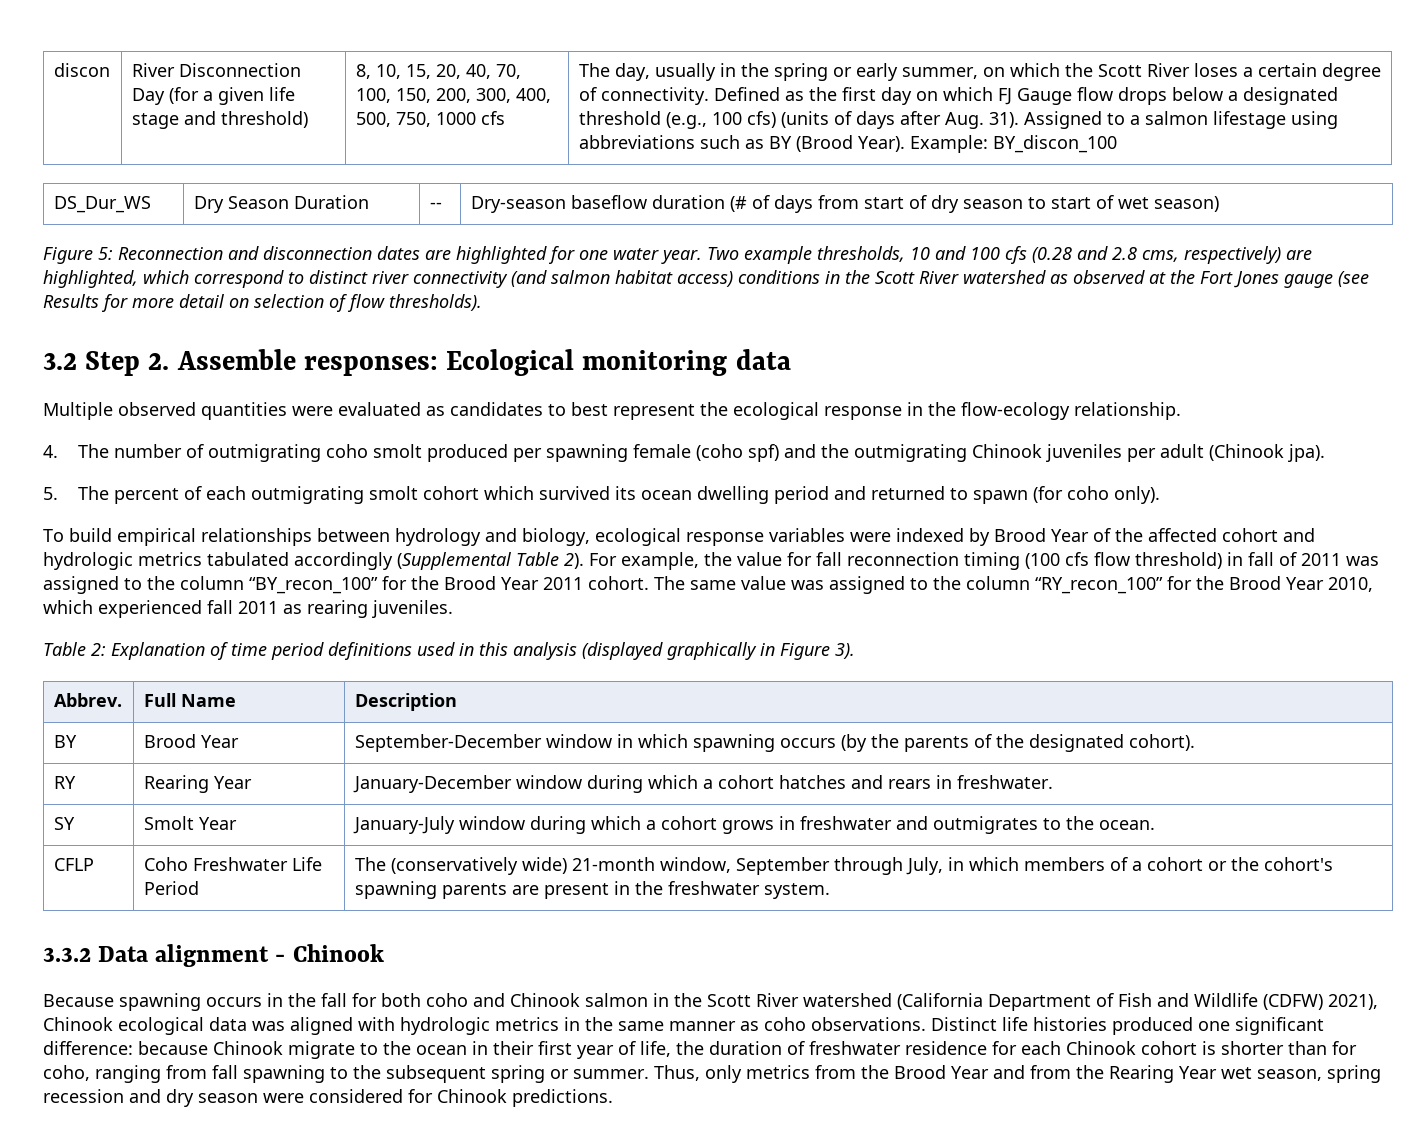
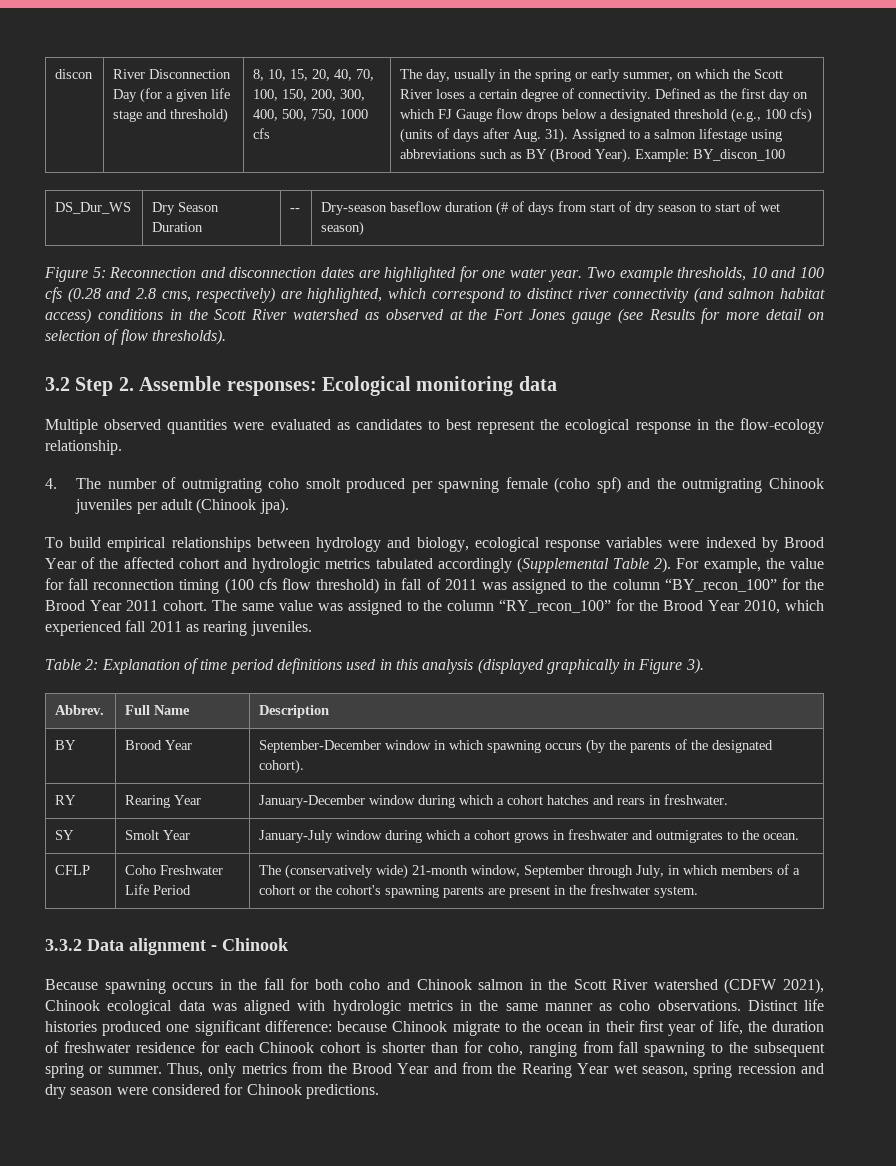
[43,486,1160,504] // 5. The percent of each outmigrating smolt cohort which survived its ocean dwelling period and returned to spawn (for coho only). -> (289, 506) none
[897,993,1323,1011] (California Department of Fish and Wildlife (CDFW) -> [724,978,778,994] (CDFW

